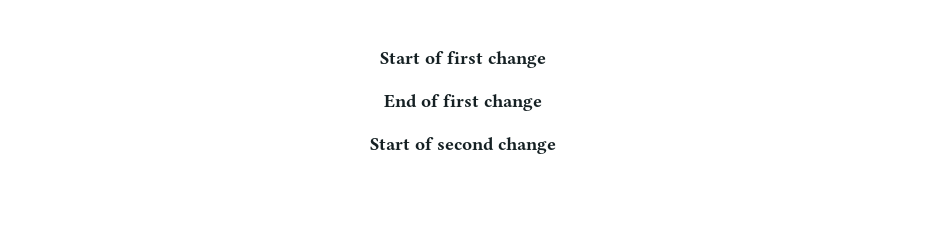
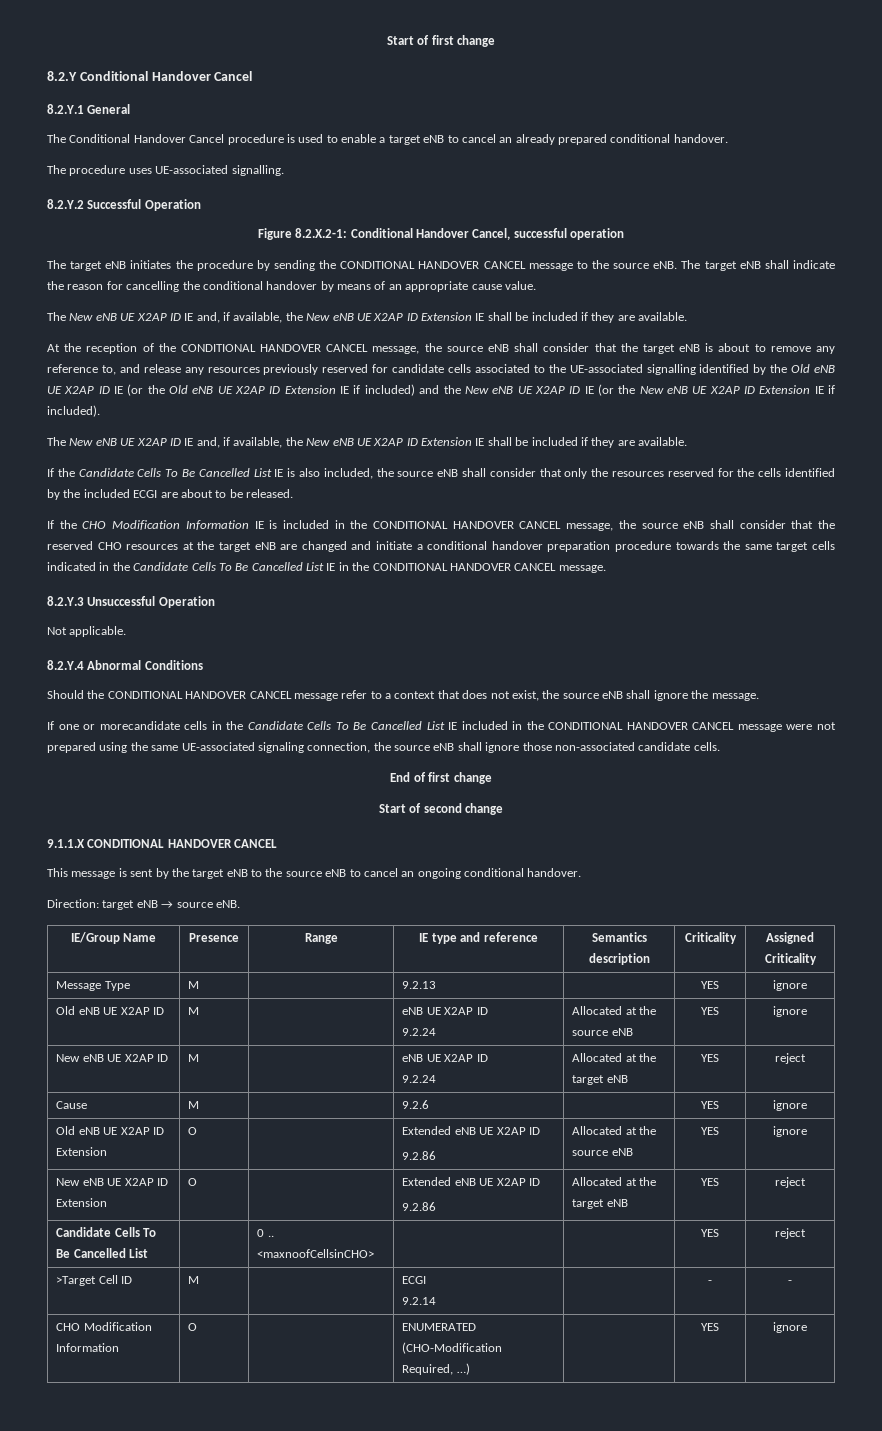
(546, 59) none -> [47,71,253,81] [47,104,131,114] [47,134,728,145] [47,165,284,176] [47,199,201,211] [257,228,625,240] [47,260,835,271] [47,281,536,292] [47,312,687,323] [47,343,835,354] [47,364,835,375] [47,384,835,396] [47,405,100,417] [47,437,687,448] [47,468,835,479] [47,489,293,500] [47,520,836,531] [47,541,836,552] [47,562,606,573] [47,596,215,608] [47,626,127,637] [47,660,203,670] [47,690,759,701] [47,721,836,732] [47,742,720,753] // 8.2.Y Conditional Handover Cancel // 8.2.Y.1 General // The Conditional Handover Cancel procedure is used to enable a target eNB to cancel an already prepared conditional handover. // The procedure uses UE-associated signalling. // 8.2.Y.2 Successful Operation // Figure 8.2.X.2-1: Conditional Handover Cancel, successful operation // The target eNB initiates the procedure by sending the CONDITIONAL HANDOVER CANCEL message to the source eNB. The target eNB shall indicate the reason for cancelling the conditional handover by means of an appropriate cause value. // The New eNB UE X2AP ID IE and, if available, the New eNB UE X2AP ID Extension IE shall be included if they are available. // At the reception of the CONDITIONAL HANDOVER CANCEL message, the source eNB shall consider that the target eNB is about to remove any reference to, and release any resources previously reserved for candidate cells associated to the UE-associated signalling identified by the Old eNB UE X2AP ID IE (or the Old eNB UE X2AP ID Extension IE if included) and the New eNB UE X2AP ID IE (or the New eNB UE X2AP ID Extension IE if included). // The New eNB UE X2AP ID IE and, if available, the New eNB UE X2AP ID Extension IE shall be included if they are available. // If the Candidate Cells To Be Cancelled List IE is also included, the source eNB shall consider that only the resources reserved for the cells identified by the included ECGI are about to be released. // If the CHO Modification Information IE is included in the CONDITIONAL HANDOVER CANCEL message, the source eNB shall consider that the reserved CHO resources at the target eNB are changed and initiate a conditional handover preparation procedure towards the same target cells indicated in the Candidate Cells To Be Cancelled List IE in the CONDITIONAL HANDOVER CANCEL message. // 8.2.Y.3 Unsuccessful Operation // Not applicable. // 8.2.Y.4 Abnormal Conditions // Should the CONDITIONAL HANDOVER CANCEL message refer to a context that does not exist, the source eNB shall ignore the message. // If one or morecandidate cells in the Candidate Cells To Be Cancelled List IE included in the CONDITIONAL HANDOVER CANCEL message were not prepared using the same UE-associated signaling connection, the source eNB shall ignore those non-associated candidate cells.
(556, 145) none -> [47,839,278,848] [47,868,582,879] [47,899,240,910] [70,932,157,944] [189,933,239,942] [304,933,338,944] [419,932,538,944] [591,932,647,942] [588,953,650,965] [684,932,737,944] [766,932,814,944] [764,953,817,965] [56,981,130,991] [188,981,200,989] [402,981,437,989] [701,981,719,989] [773,980,807,991] [56,1006,164,1015] [188,1007,200,1015] [402,1007,488,1015] [402,1028,437,1036] [572,1006,657,1015] [572,1028,633,1036] [701,1007,719,1015] [773,1006,807,1017] [56,1054,168,1062] [188,1054,200,1062] [402,1054,488,1062] [402,1075,437,1083] [572,1053,657,1062] [572,1075,628,1085] [701,1054,719,1062] [775,1053,806,1064] [56,1101,88,1109] [188,1101,200,1109] [402,1100,430,1109] [701,1101,719,1109] [773,1100,807,1111] [56,1126,164,1135] [56,1147,108,1156] [188,1127,198,1135] [402,1126,540,1135] [402,1151,437,1160] [572,1126,657,1135] [572,1148,633,1156] [701,1127,719,1135] [773,1126,807,1137] [56,1178,168,1186] [56,1198,108,1207] [188,1178,198,1186] [402,1177,540,1186] [402,1202,437,1211] [572,1177,657,1186] [572,1199,628,1209] [701,1178,719,1186] [775,1177,806,1188] [56,1227,157,1237] [56,1248,149,1258] [257,1229,274,1237] [257,1249,375,1258] [701,1229,719,1237] [775,1228,806,1239] [56,1275,133,1286] [188,1276,200,1284] [402,1276,427,1284] [402,1297,437,1305] [708,1280,712,1284] [788,1280,792,1284] [56,1322,152,1331] [56,1343,120,1352] [188,1323,198,1331] [402,1323,477,1331] [402,1342,503,1354] [402,1363,470,1375] [701,1323,719,1331] [773,1322,807,1333] // 9.1.1.X CONDITIONAL HANDOVER CANCEL // This message is sent by the target eNB to the source eNB to cancel an ongoing conditional handover. // Direction: target eNB → source eNB. // IE/Group Name | Presence | Range | IE type and reference | Semantics description | Criticality | Assigned Criticality // Message Type | M | | 9.2.13 | | YES | ignore // Old eNB UE X2AP ID | M | | eNB UE X2AP ID // 9.2.24 | Allocated at the source eNB | YES | ignore // New eNB UE X2AP ID | M | | eNB UE X2AP ID // 9.2.24 | Allocated at the target eNB | YES | reject // Cause | M | | 9.2.6 | | YES | ignore // Old eNB UE X2AP ID Extension | O | | Extended eNB UE X2AP ID // 9.2.86 | Allocated at the source eNB | YES | ignore // New eNB UE X2AP ID Extension | O | | Extended eNB UE X2AP ID // 9.2.86 | Allocated at the target eNB | YES | reject // Candidate Cells To Be Cancelled List | | 0 .. <maxnoofCellsinCHO> | | | YES | reject // >Target Cell ID | M | | ECGI // 9.2.14 | | - | - // CHO Modification Information | O | | ENUMERATED (CHO-Modification Required, …) | | YES | ignore

